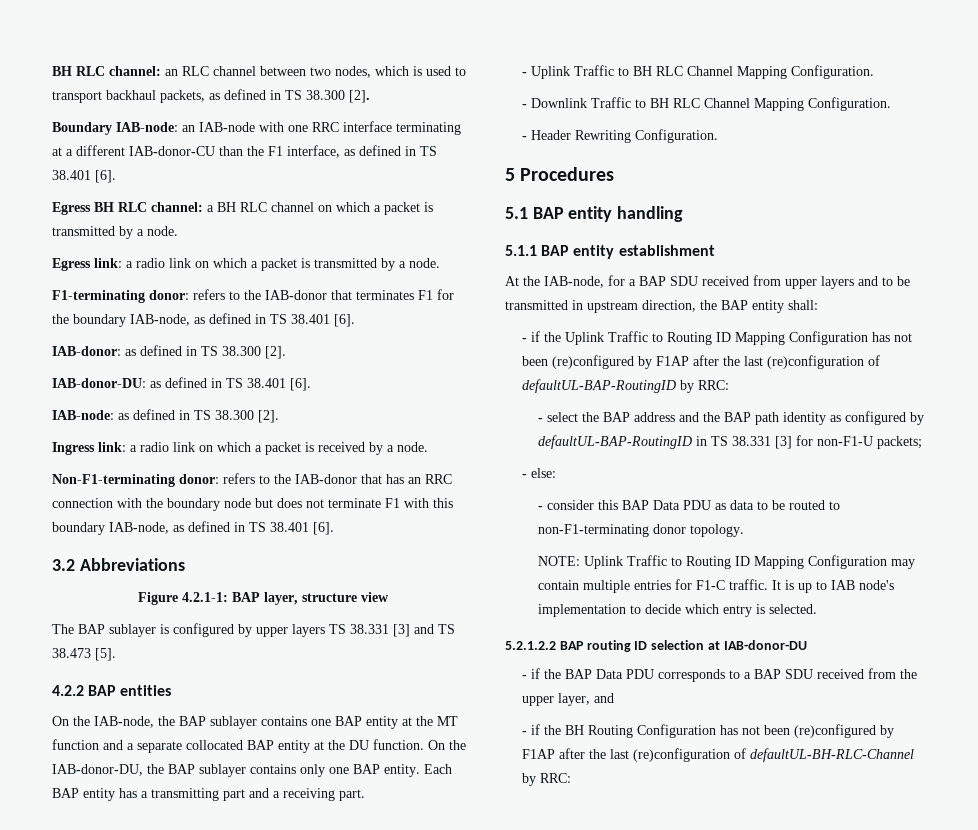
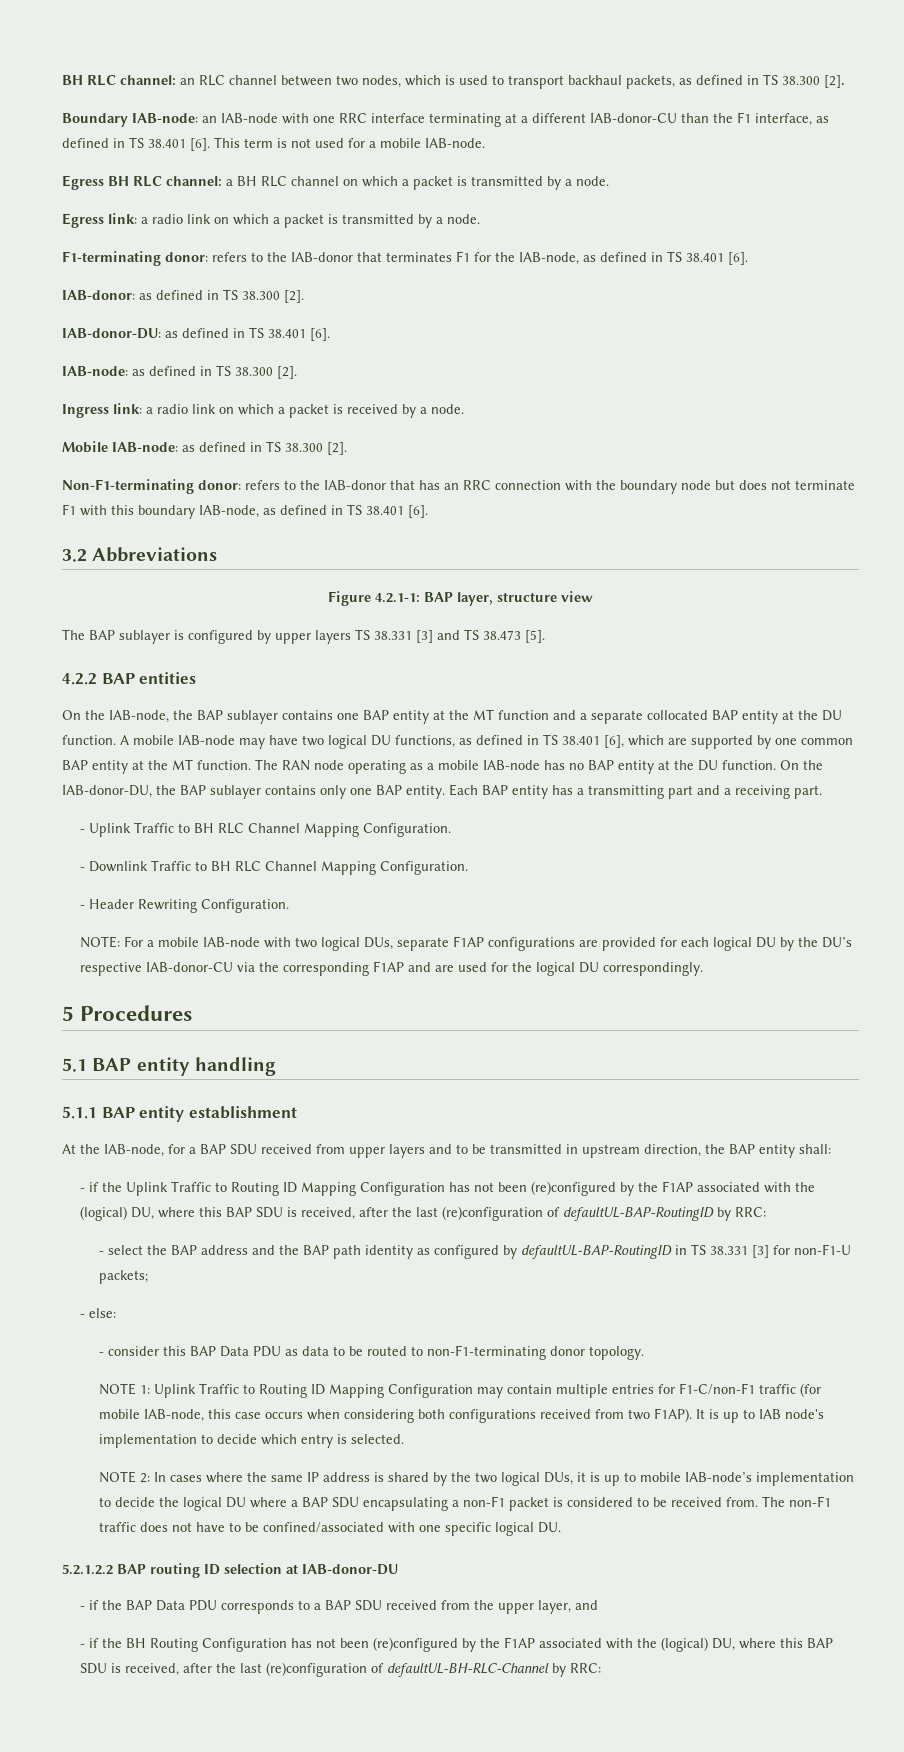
(116, 176) none -> [214,137,485,148] This term is not used for a mobile IAB-node.
[73,314,126,327] boundary -> (515, 257) none
(428, 447) none -> [62,441,347,455] // Mobile IAB-node: as defined in TS 38.300 [2].
(424, 744) none -> [120,734,853,749] [62,759,776,774] A mobile IAB-node may have two logical DU functions, as defined in TS 38.401 [6], which are supported by one common BAP entity at the MT function. The RAN node operating as a mobile IAB-node has no BAP entity at the DU function.
(718, 136) none -> [80,936,853,951] [80,961,704,976] // NOTE: For a mobile IAB-node with two logical DUs, separate F1AP configurations are provided for each logical DU by the DU’s respective IAB-donor-CU via the corresponding F1AP and are used for the logical DU correspondingly.
[655,356,689,366] F1AP -> [638,1181,816,1193] [80,1206,356,1221] the F1AP associated with the (logical) DU, where this BAP SDU is received,
[538,556,581,566] NOTE: -> [98,1383,150,1395] NOTE 1:
[696,579,769,590] F1-C traffic. -> [678,1383,821,1397] [98,1408,692,1423] F1-C/non-F1 traffic (for mobile IAB-node, this case occurs when considering both configurations received from two F1AP).
(818, 609) none -> [98,1471,854,1486] [98,1496,831,1511] [98,1522,561,1536] // NOTE 2: In cases where the same IP address is shared by the two logical DUs, it is up to mobile IAB-node’s implementation to decide the logical DU where a BAP SDU encapsulating a non-F1 packet is considered to be received from. The non-F1 traffic does not have to be confined/associated with one specific logical DU.
[521,749,555,759] F1AP -> [480,1637,834,1652] [80,1663,180,1676] the F1AP associated with the (logical) DU, where this BAP SDU is received,

